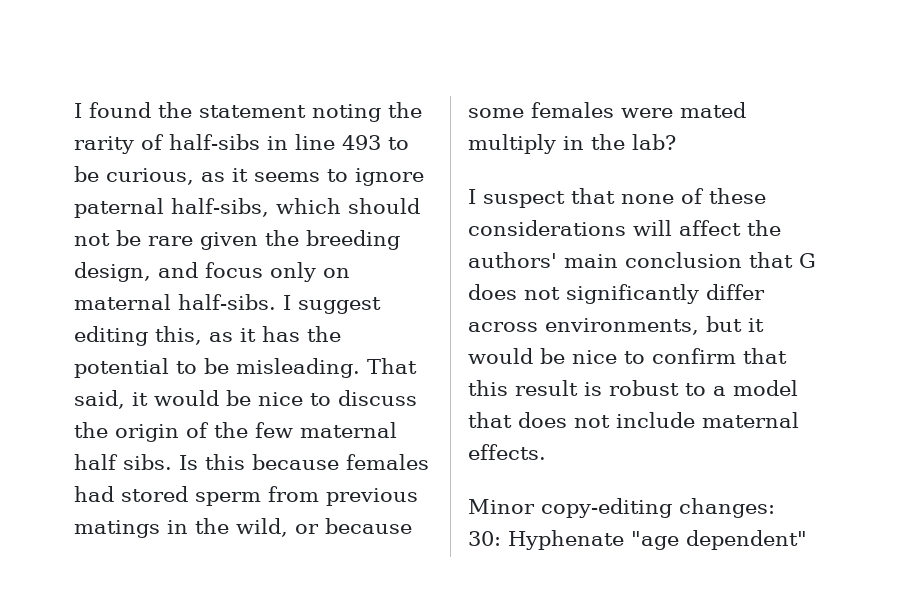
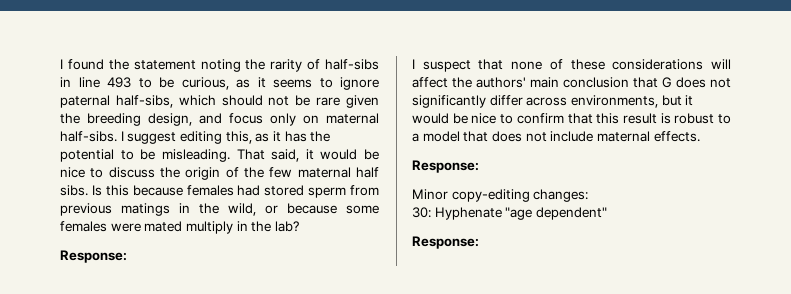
(676, 142) none -> [60,250,127,263] // Response:
(546, 452) none -> [412,160,479,173] // Response:
(807, 540) none -> [412,236,479,249] // Response:

